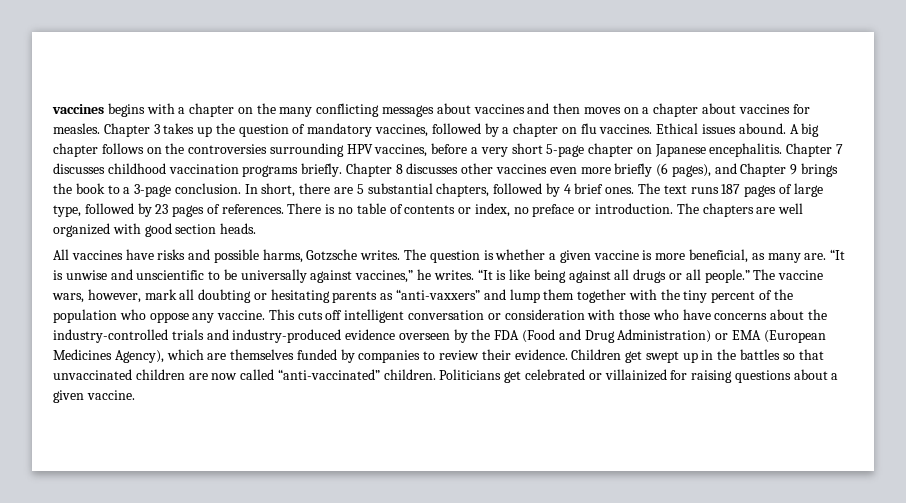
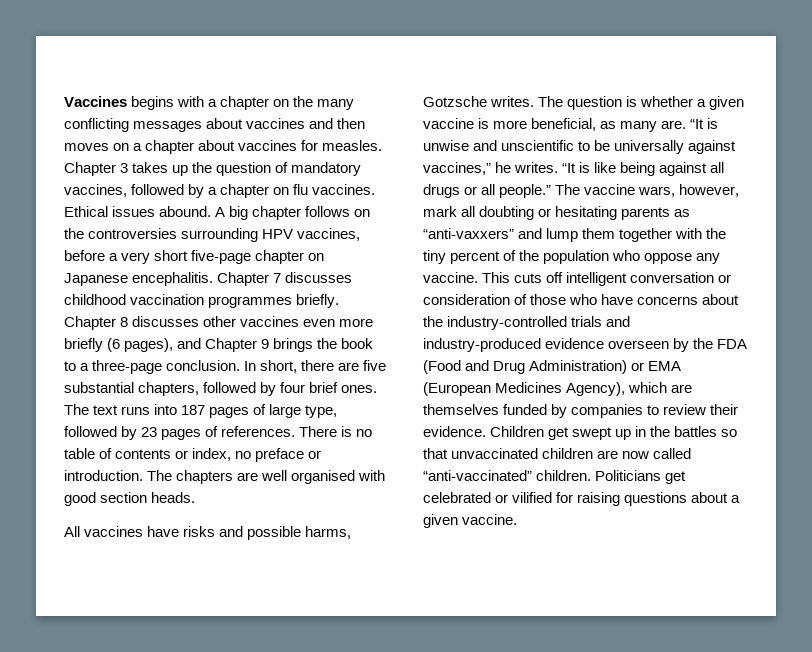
[52,104,104,114] vaccines -> [64,96,127,107] Vaccines
[546,144,585,157] 5-page -> [191,250,252,264] five-page
[242,165,299,177] programs -> [208,296,293,308] programmes
[134,184,172,197] 3-page -> [92,360,163,374] three-page
[356,184,364,194] 5 -> [363,360,387,371] five
[563,184,571,194] 4 -> [280,382,306,393] four
(719, 190) none -> [154,404,178,415] into
[53,223,110,237] organized -> [291,470,356,484] organised
[587,309,616,320] with -> [514,294,528,305] of
[604,369,667,381] villainized -> [512,492,553,503] vilified

